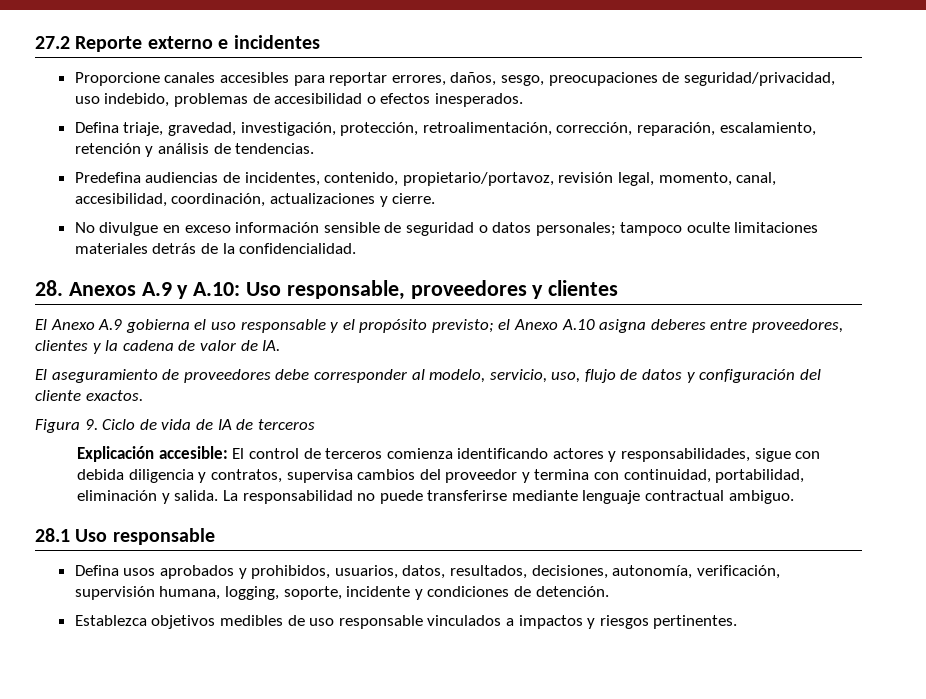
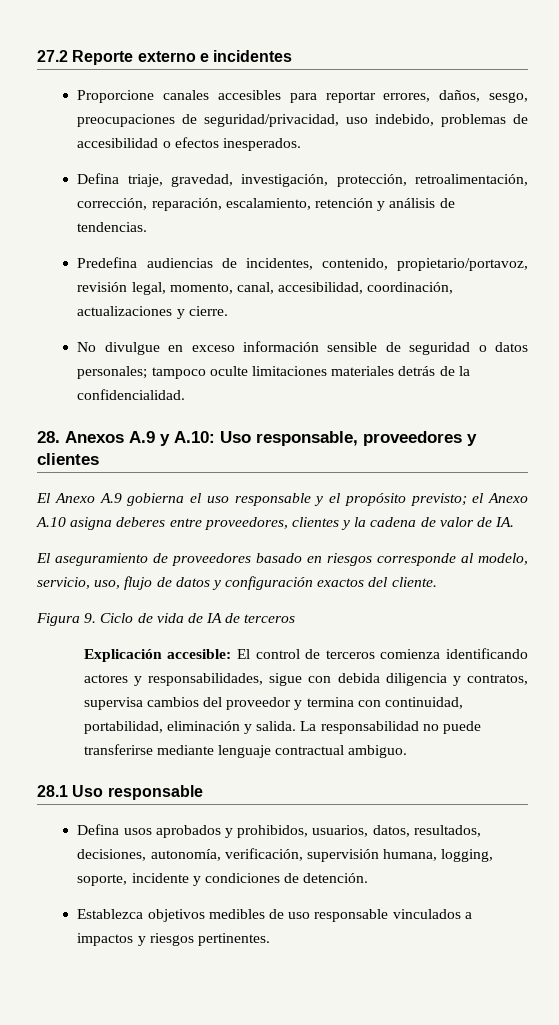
[275,369,407,383] debe corresponder -> [256,553,456,566] basado en riesgos corresponde
[799,369,821,380] [35,390,143,401] del cliente exactos. -> [317,577,437,587] exactos del cliente.

